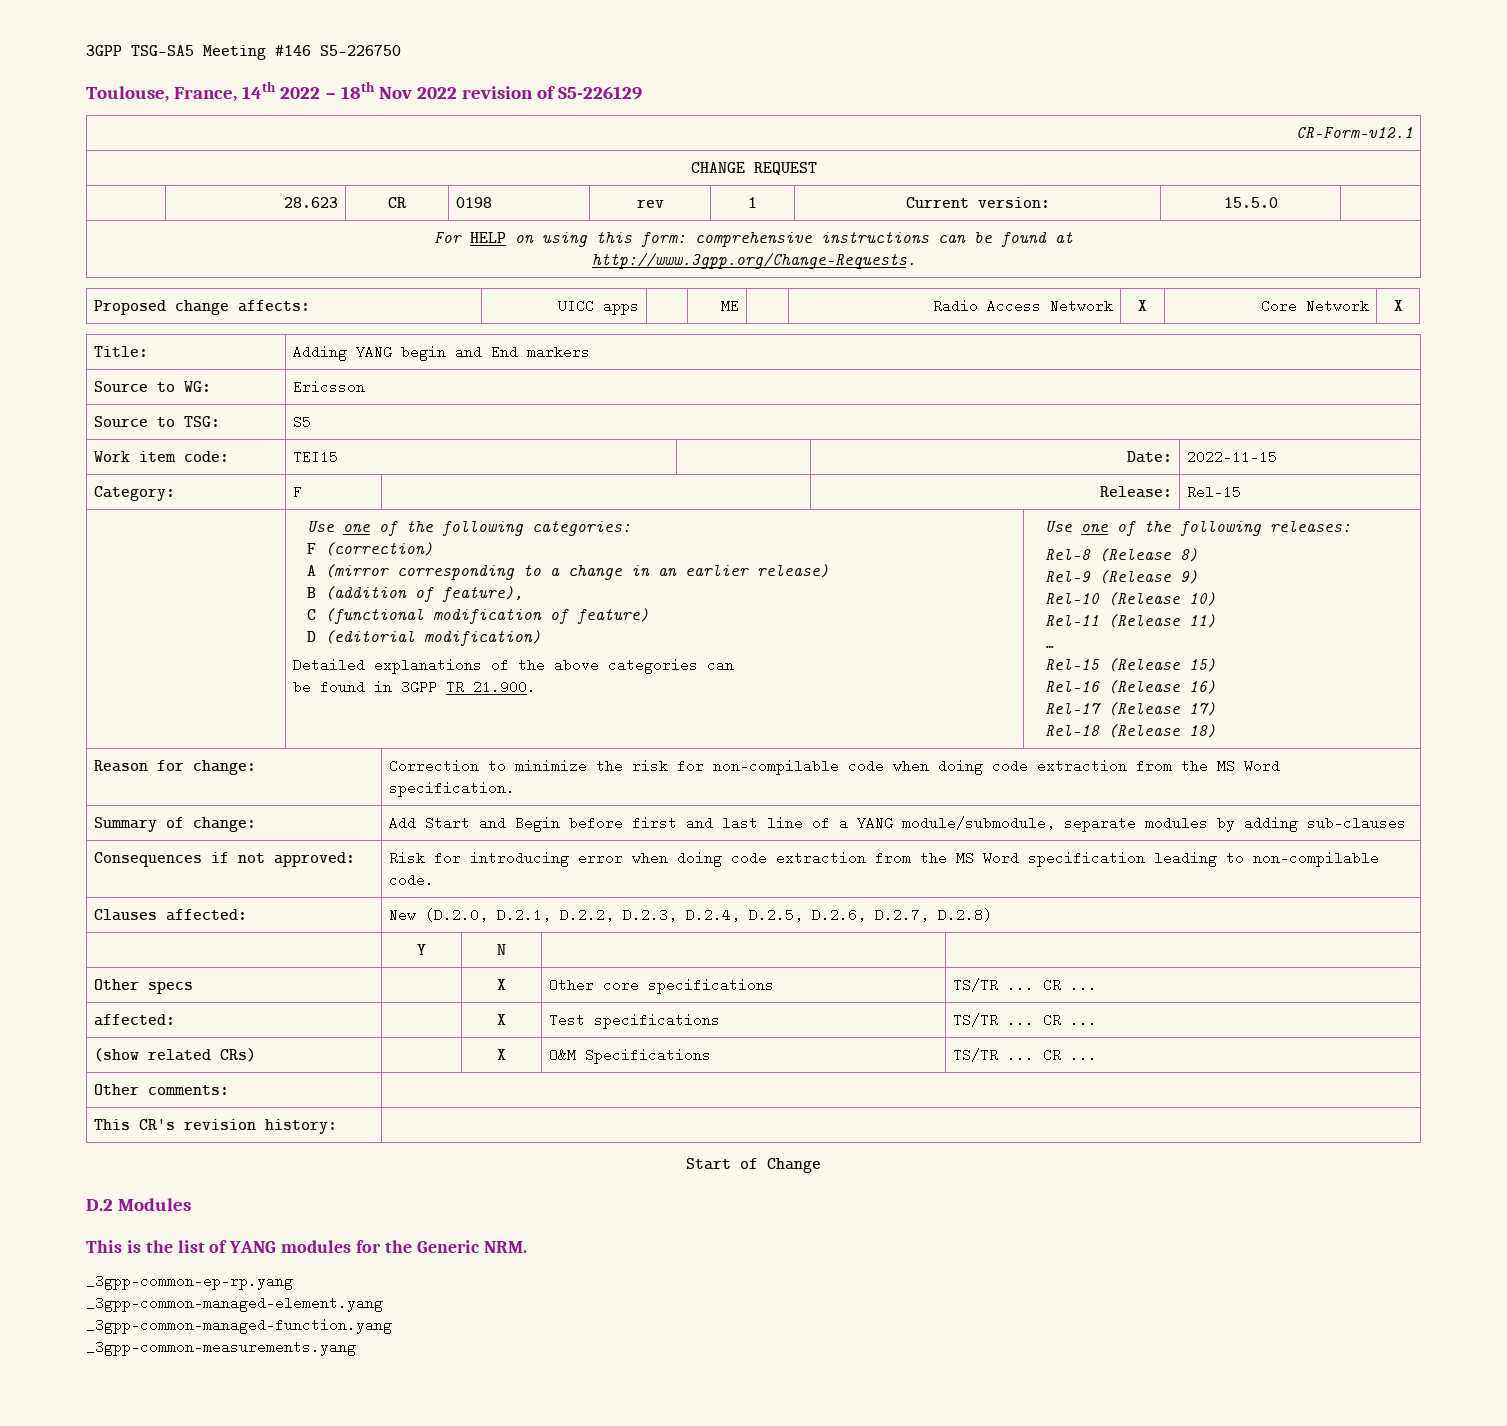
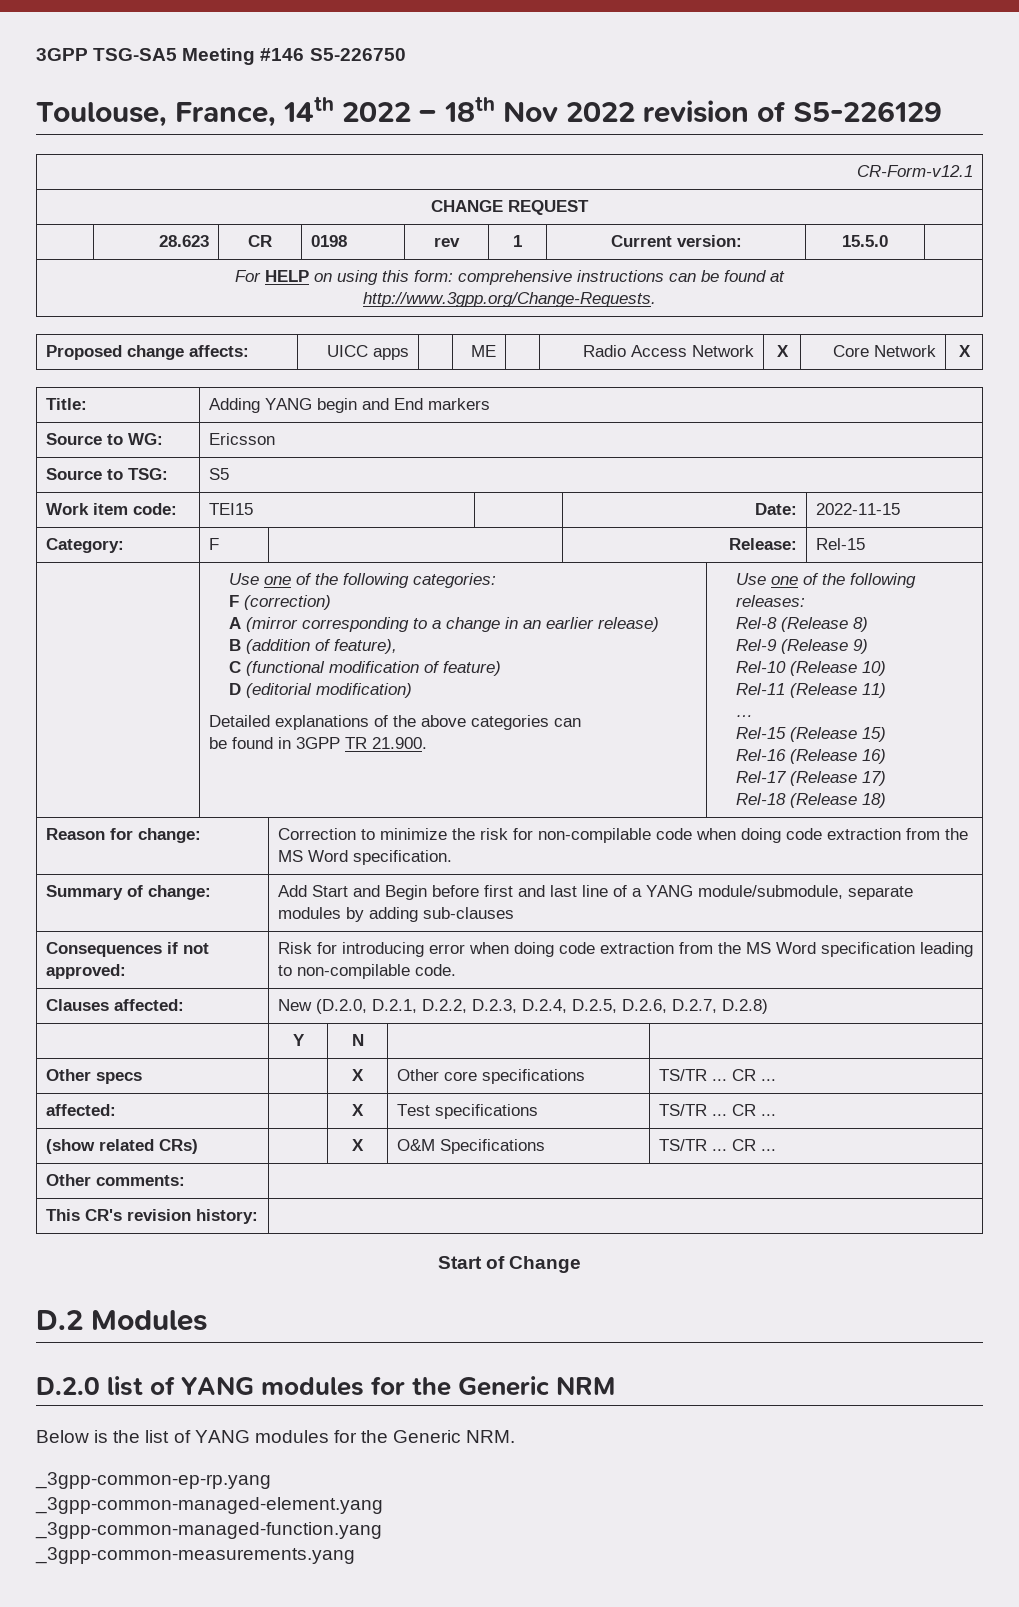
[86,1240,122,1253] This -> [36,1376,616,1396] [36,1430,89,1443] D.2.0 list of YANG modules for the Generic NRM // Below

